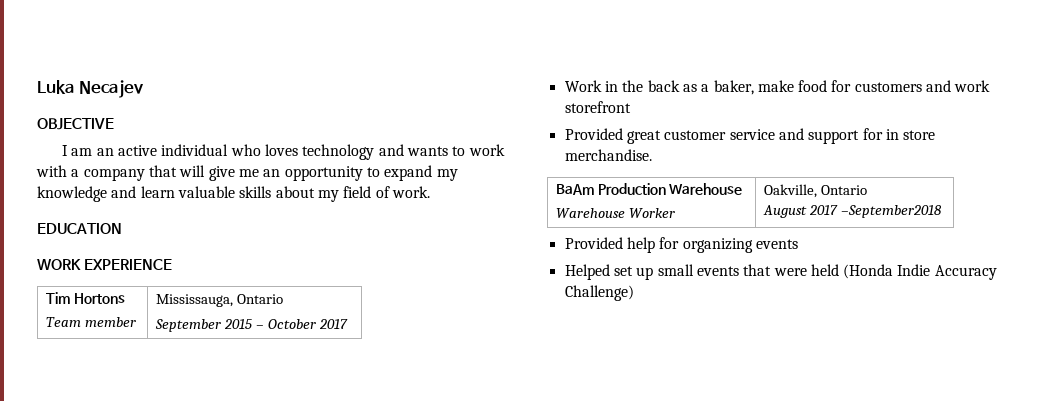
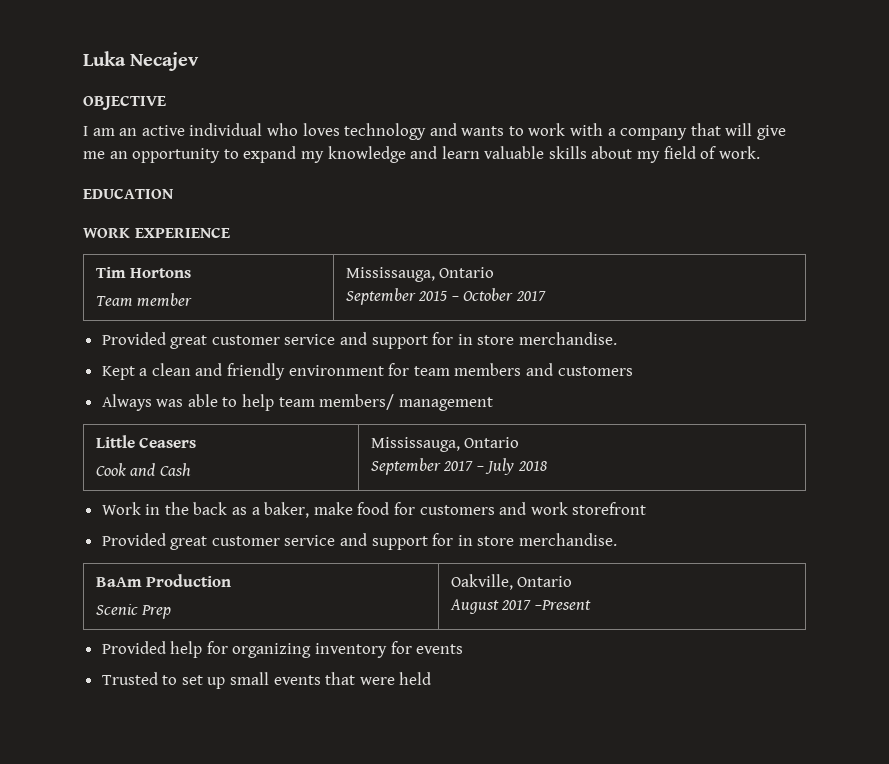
(348, 324) none -> [101,332,618,349] [101,363,633,380] [101,394,493,411] [95,435,197,448] [95,463,191,476] [370,437,520,452] [370,458,547,475] // Provided great customer service and support for in store merchandise. // Kept a clean and friendly environment for team members and customers // Always was able to help team members/ management // Little Ceasers // Cook and Cash | Mississauga, Ontario // September 2017 – July 2018
[669,183,743,195] [556,208,676,218] Warehouse // Warehouse Worker -> [95,604,172,619] // Scenic Prep
[840,205,942,218] –September2018 -> [534,600,591,610] –Present
(753, 245) none -> [315,641,412,658] inventory for
[564,264,610,280] Helped -> [101,672,178,685] Trusted to
[843,264,997,280] [564,285,634,301] (Honda Indie Accuracy Challenge) -> (432, 678) none

